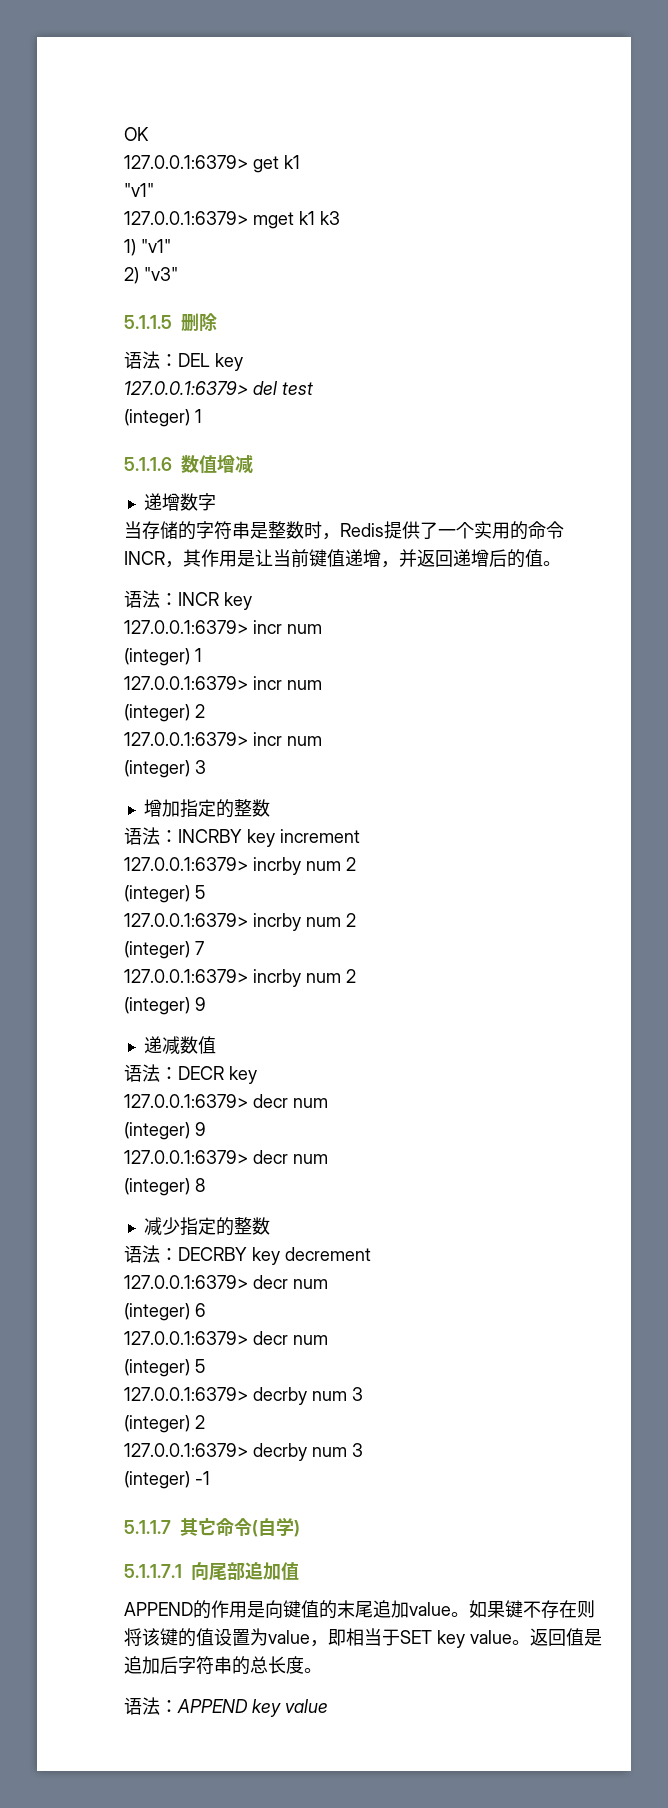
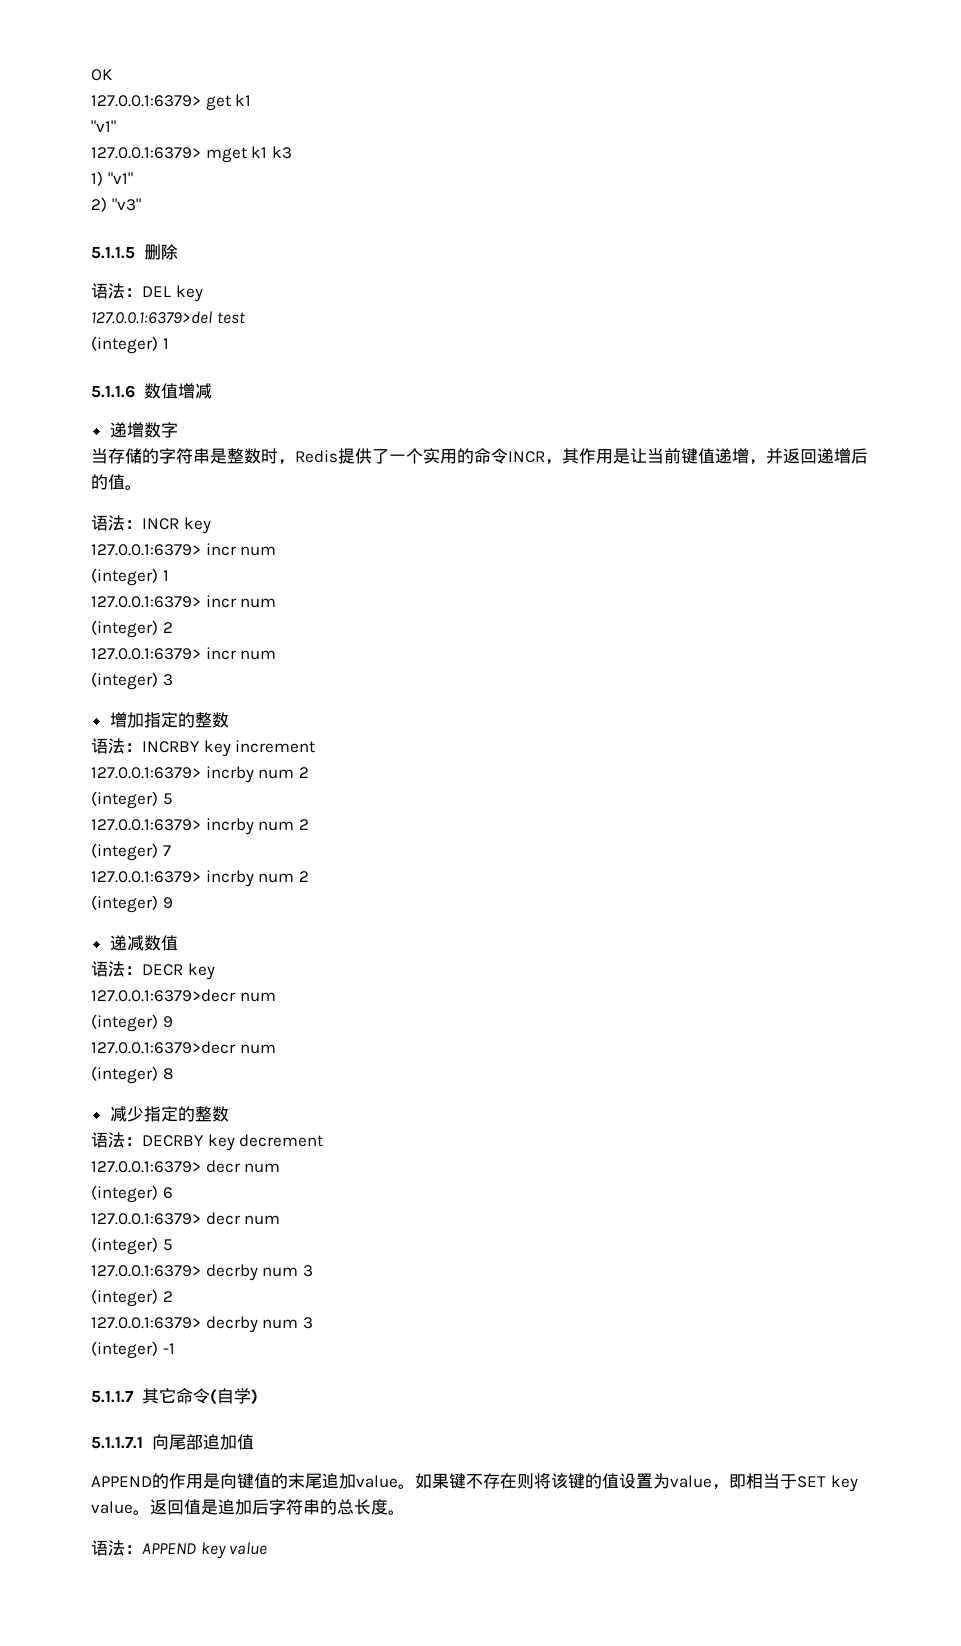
[124,381,277,395] 127.0.0.1:6379> del -> [91,311,212,324] 127.0.0.1:6379>del
[124,1094,288,1108] 127.0.0.1:6379> decr -> [91,989,236,1002] 127.0.0.1:6379>decr
[124,1150,288,1164] 127.0.0.1:6379> decr -> [91,1041,236,1054] 127.0.0.1:6379>decr

